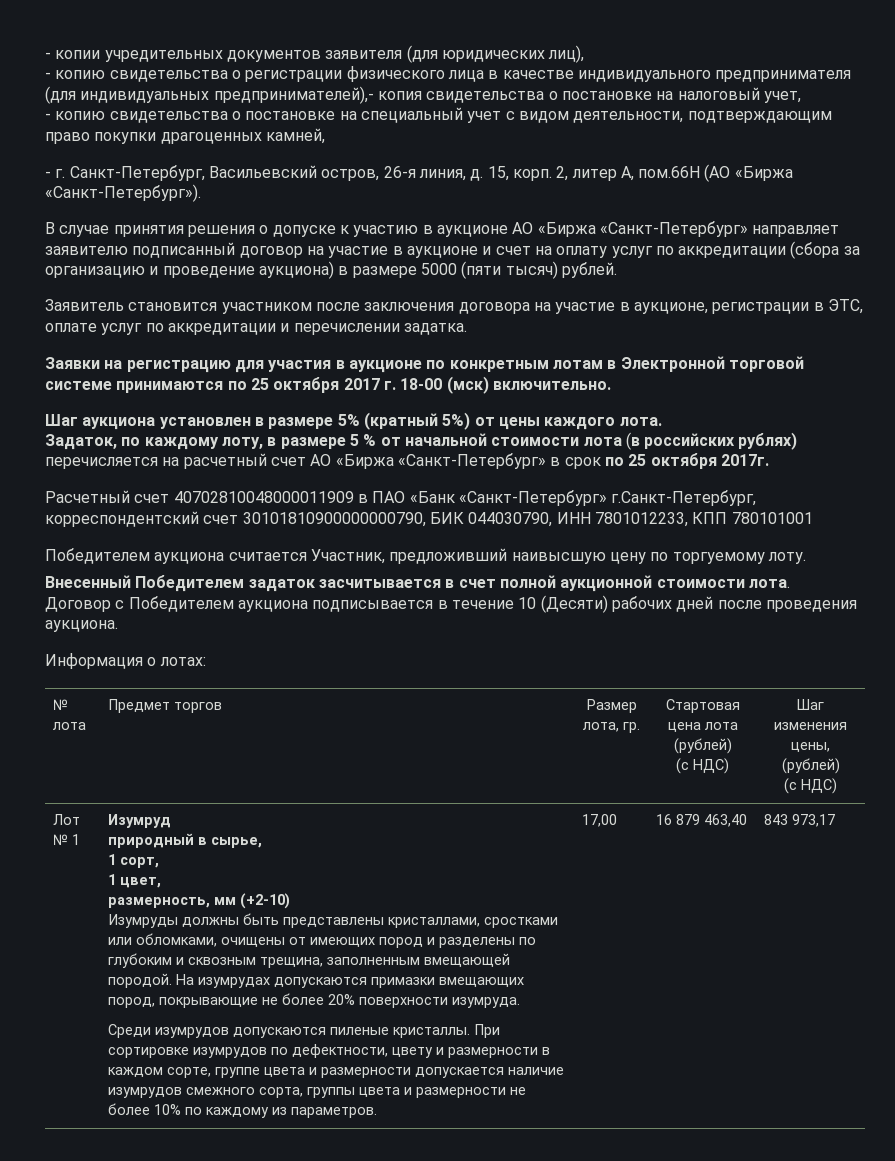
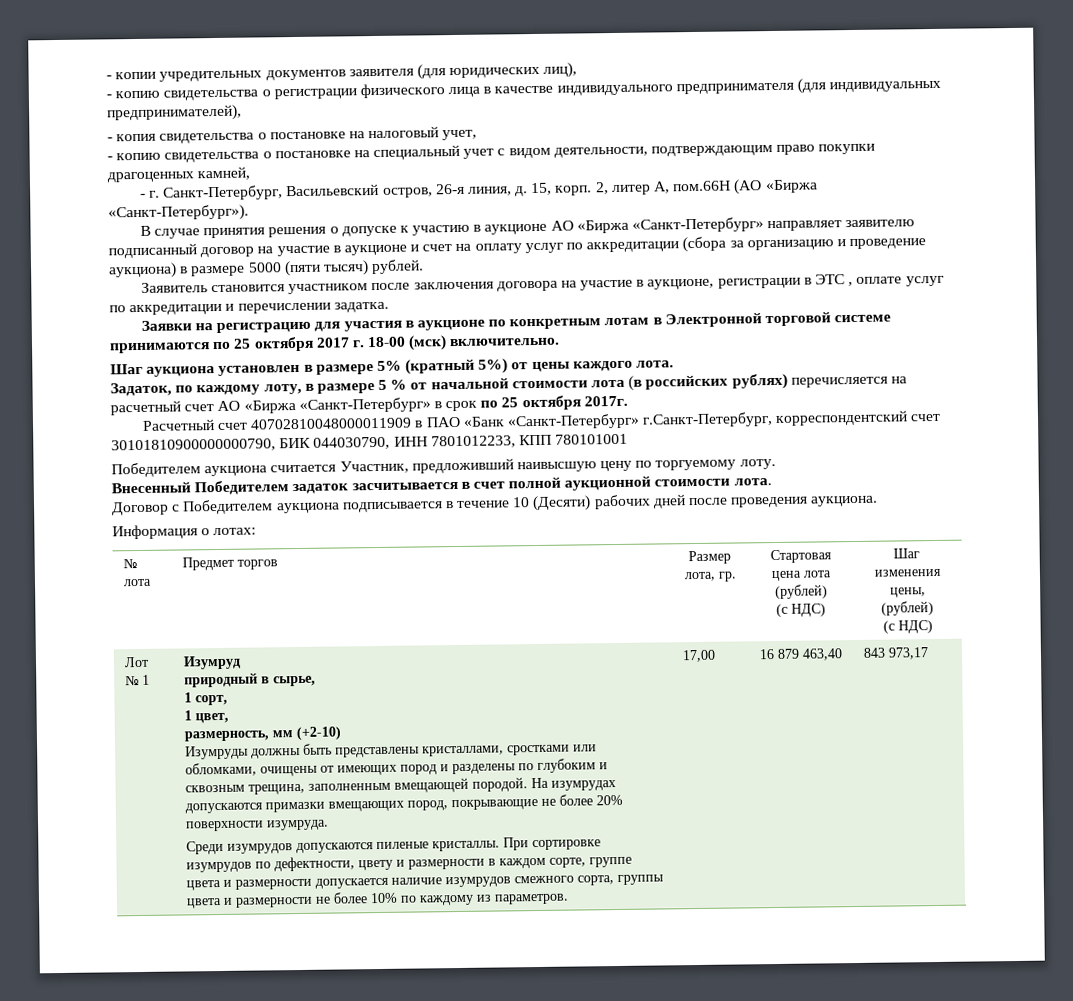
[213,86,374,104] предпринимателей),- -> [107,104,242,122] [107,137,113,142] предпринимателей), // -
[827,299,863,314] ЭТС, -> [815,274,854,287] ЭТС ,

